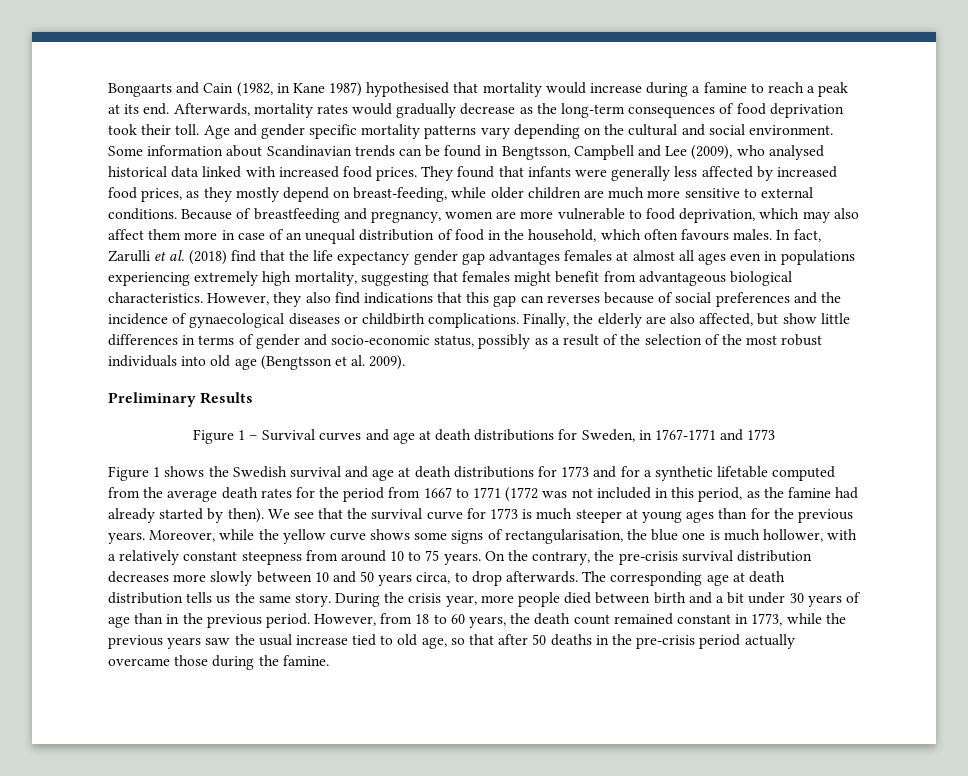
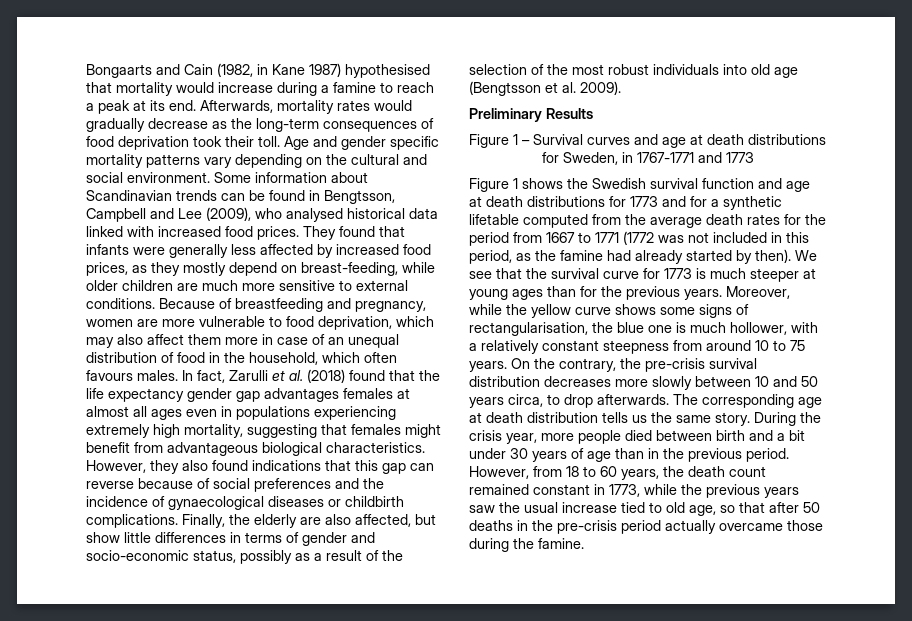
[230,250,256,262] find -> [349,370,385,381] found
[334,292,360,304] find -> [212,460,248,471] found
[546,295,600,303] reverses -> [86,481,134,489] reverse
(341, 472) none -> [702,178,754,189] function

